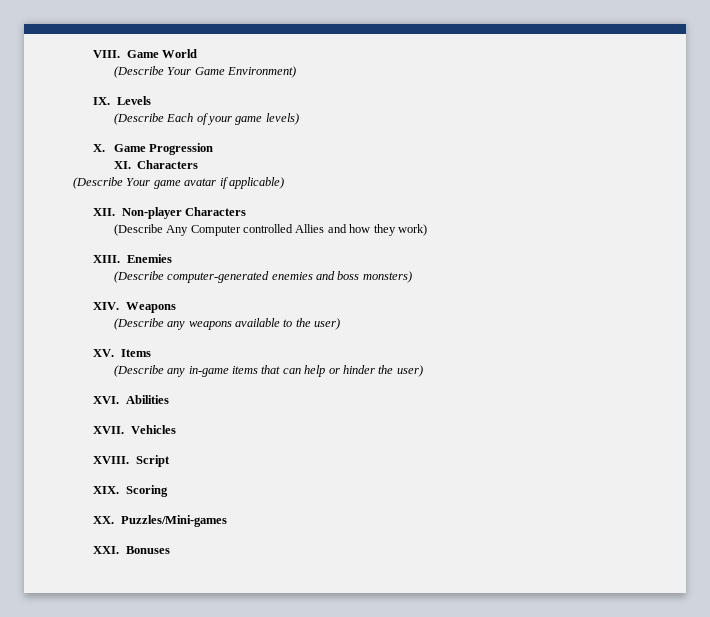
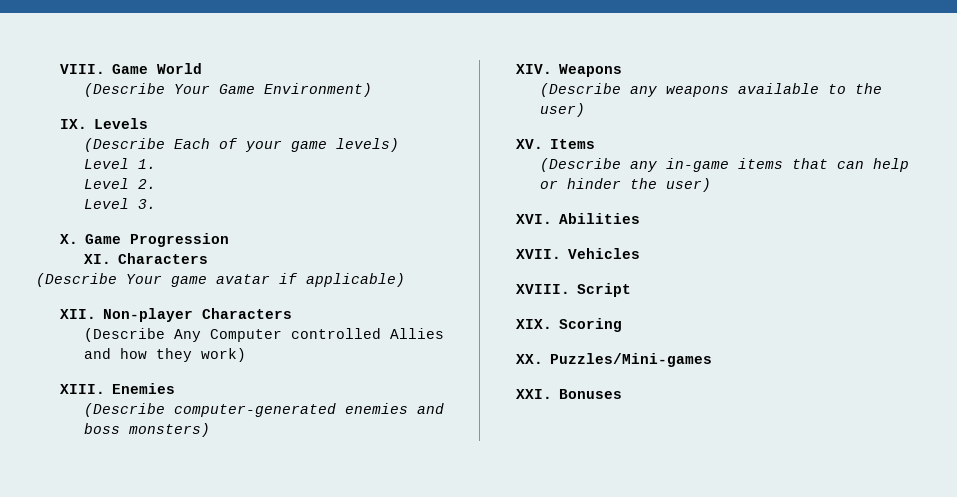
(299, 119) none -> [84,158,157,169] [84,178,157,189] [84,198,157,209] // Level 1. // Level 2. // Level 3.

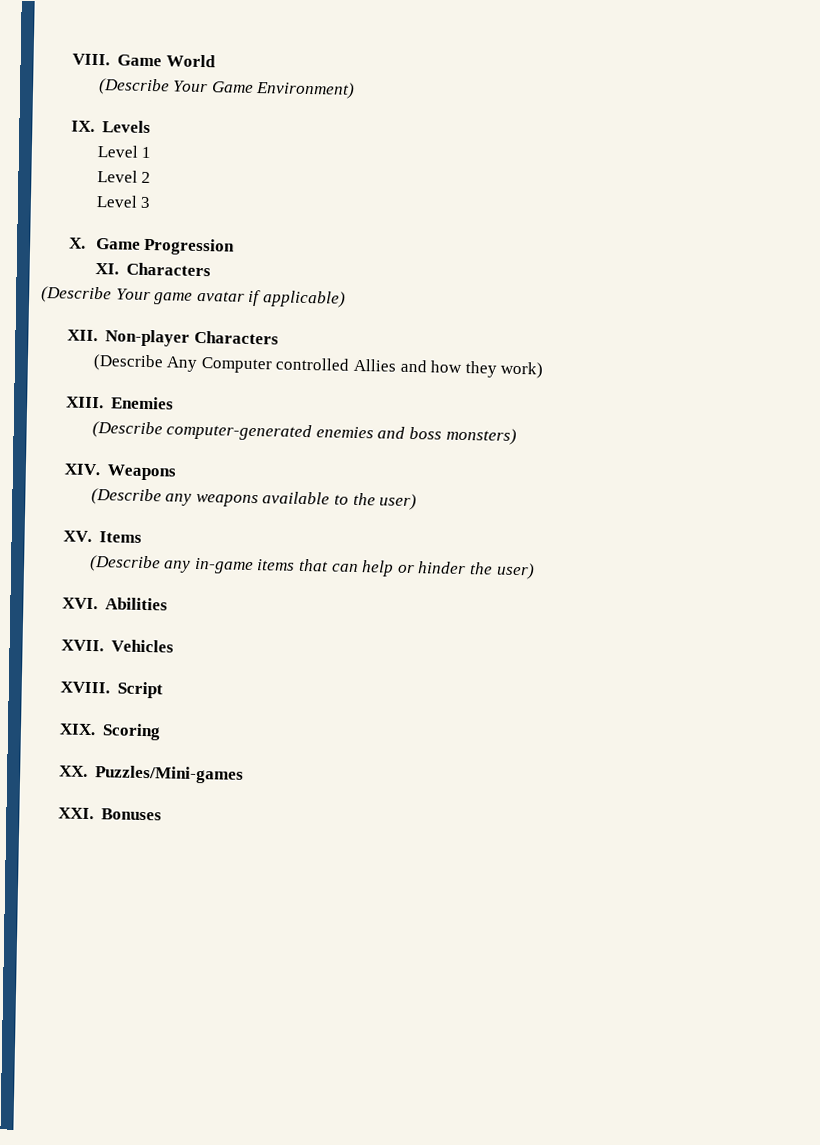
[84,138,400,152] [84,158,157,169] [84,178,157,189] [84,198,157,209] (Describe Each of your game levels) // Level 1. // Level 2. // Level 3. -> [96,145,152,159] [96,170,152,184] [95,195,152,209] Level 1 // Level 2 // Level 3

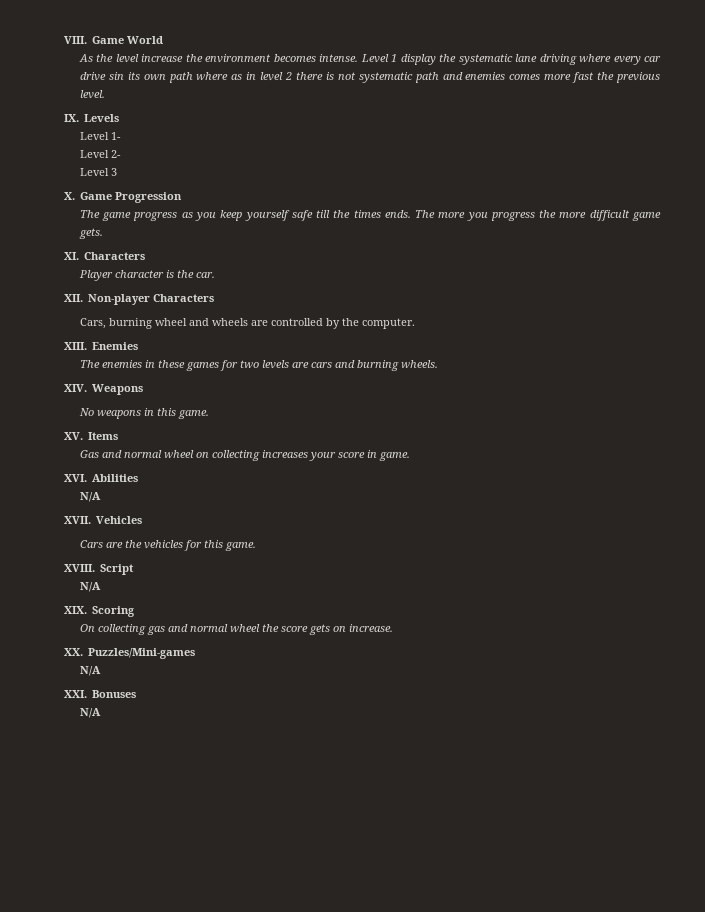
[97,78,356,99] (Describe Your Game Environment) -> [78,54,661,65] [79,72,660,83] [79,90,105,99] As the level increase the environment becomes intense. Level 1 display the systematic lane driving where every car drive sin its own path where as in level 2 there is not systematic path and enemies comes more fast the previous level.
[141,146,152,159] [96,170,152,184] 1 // Level 2 -> [110,132,121,140] [79,150,121,158] 1- // Level 2-
[94,262,212,277] [41,286,346,308] [66,329,279,347] [92,353,544,379] [65,396,175,410] [91,420,517,445] [63,463,177,481] [90,487,418,511] [62,530,143,543] [88,554,535,580] XI. Characters // (Describe Your game avatar if applicable) // XII. Non-player Characters // (Describe Any Computer controlled Allies and how they work) // XIII. Enemies // (Describe computer-generated enemies and boss monsters) // XIV. Weapons // (Describe any weapons available to the user) // XV. Items // (Describe any in-game items that can help or hinder the user) -> [79,210,661,221] [78,228,103,239] [63,252,146,260] [78,270,215,281] [63,294,215,305] [79,318,415,329] [63,342,139,350] [79,360,438,371] [63,384,144,395] [78,408,209,419] [63,432,119,440] [79,450,410,461] The game progress as you keep yourself safe till the times ends. The more you progress the more difficult game gets. // XI. Characters // Player character is the car. // XII. Non-player Characters // Cars, burning wheel and wheels are controlled by the computer. // XIII. Enemies // The enemies in these games for two levels are cars and burning wheels. // XIV. Weapons // No weapons in this game. // XV. Items // Gas and normal wheel on collecting increases your score in game.
(169, 604) none -> [79,492,101,502] // N/A
(175, 646) none -> [79,540,256,551] // Cars are the vehicles for this game.
(164, 690) none -> [79,582,101,592] // N/A
(162, 732) none -> [79,624,393,635] // On collecting gas and normal wheel the score gets on increase.
(245, 774) none -> [79,666,101,676] // N/A
(163, 814) none -> [79,708,101,718] // N/A

